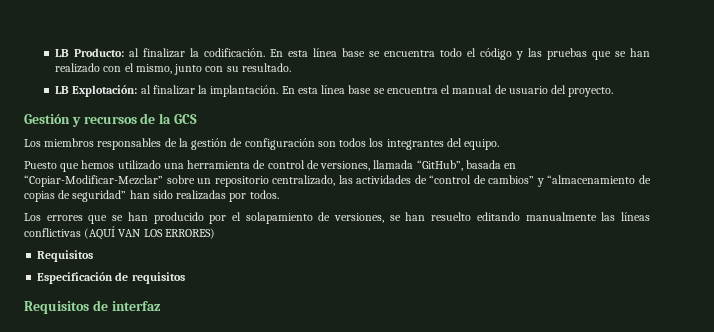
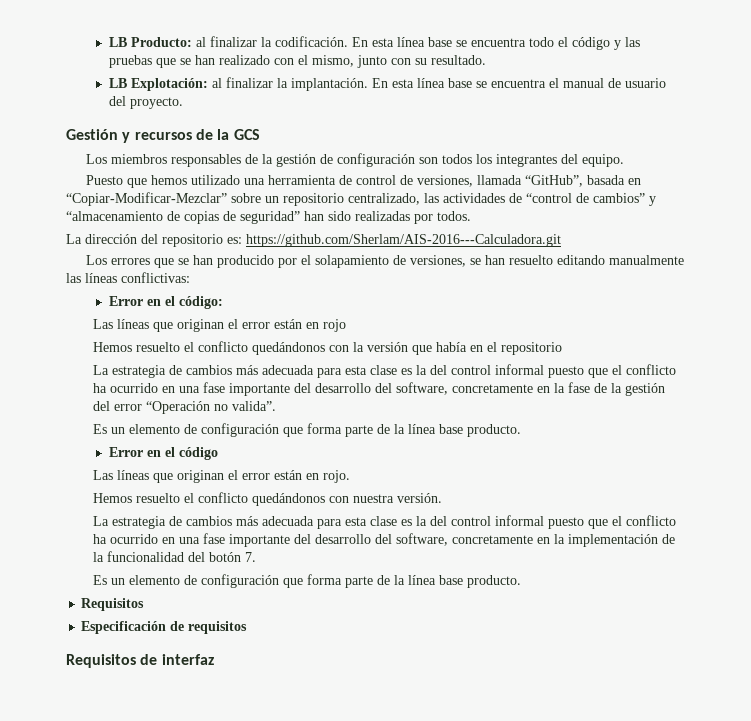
(279, 194) none -> [66,234,561,247] // La dirección del repositorio es: https://github.com/Sherlam/AIS-2016---Calculadora.git
[24,226,215,240] conflictivas (AQUÍ VAN LOS ERRORES) -> [121,272,190,283] [108,296,223,309] [93,319,347,332] [93,341,563,355] [93,364,677,378] [93,382,666,396] [93,401,277,414] [93,423,522,437] [108,447,218,460] [93,470,351,483] [93,492,443,506] [93,515,677,529] [93,533,676,547] [93,551,257,562] [93,574,522,588] conflictivas: // Error en el código: // Las líneas que originan el error están en rojo // Hemos resuelto el conflicto quedándonos con la versión que había en el repositorio // La estrategia de cambios más adecuada para esta clase es la del control informal puesto que el conflicto ha ocurrido en una fase importante del desarrollo del software, concretamente en la fase de la gestión del error “Operación no valida”. // Es un elemento de configuración que forma parte de la línea base producto. // Error en el código // Las líneas que originan el error están en rojo. // Hemos resuelto el conflicto quedándonos con nuestra versión. // La estrategia de cambios más adecuada para esta clase es la del control informal puesto que el conflicto ha ocurrido en una fase importante del desarrollo del software, concretamente en la implementación de la funcionalidad del botón 7. // Es un elemento de configuración que forma parte de la línea base producto.

